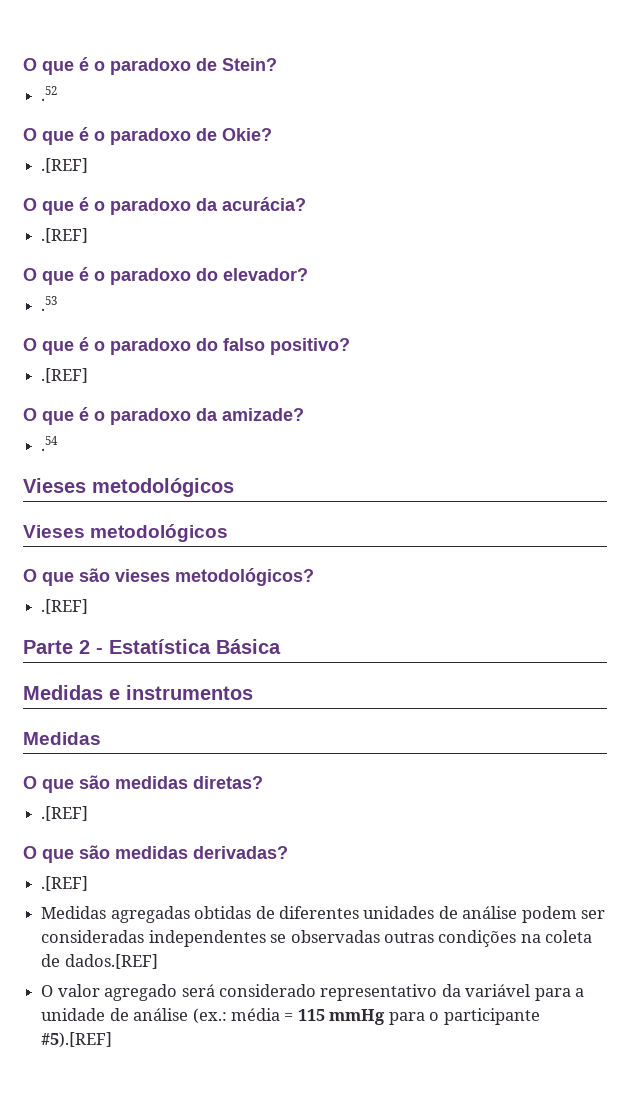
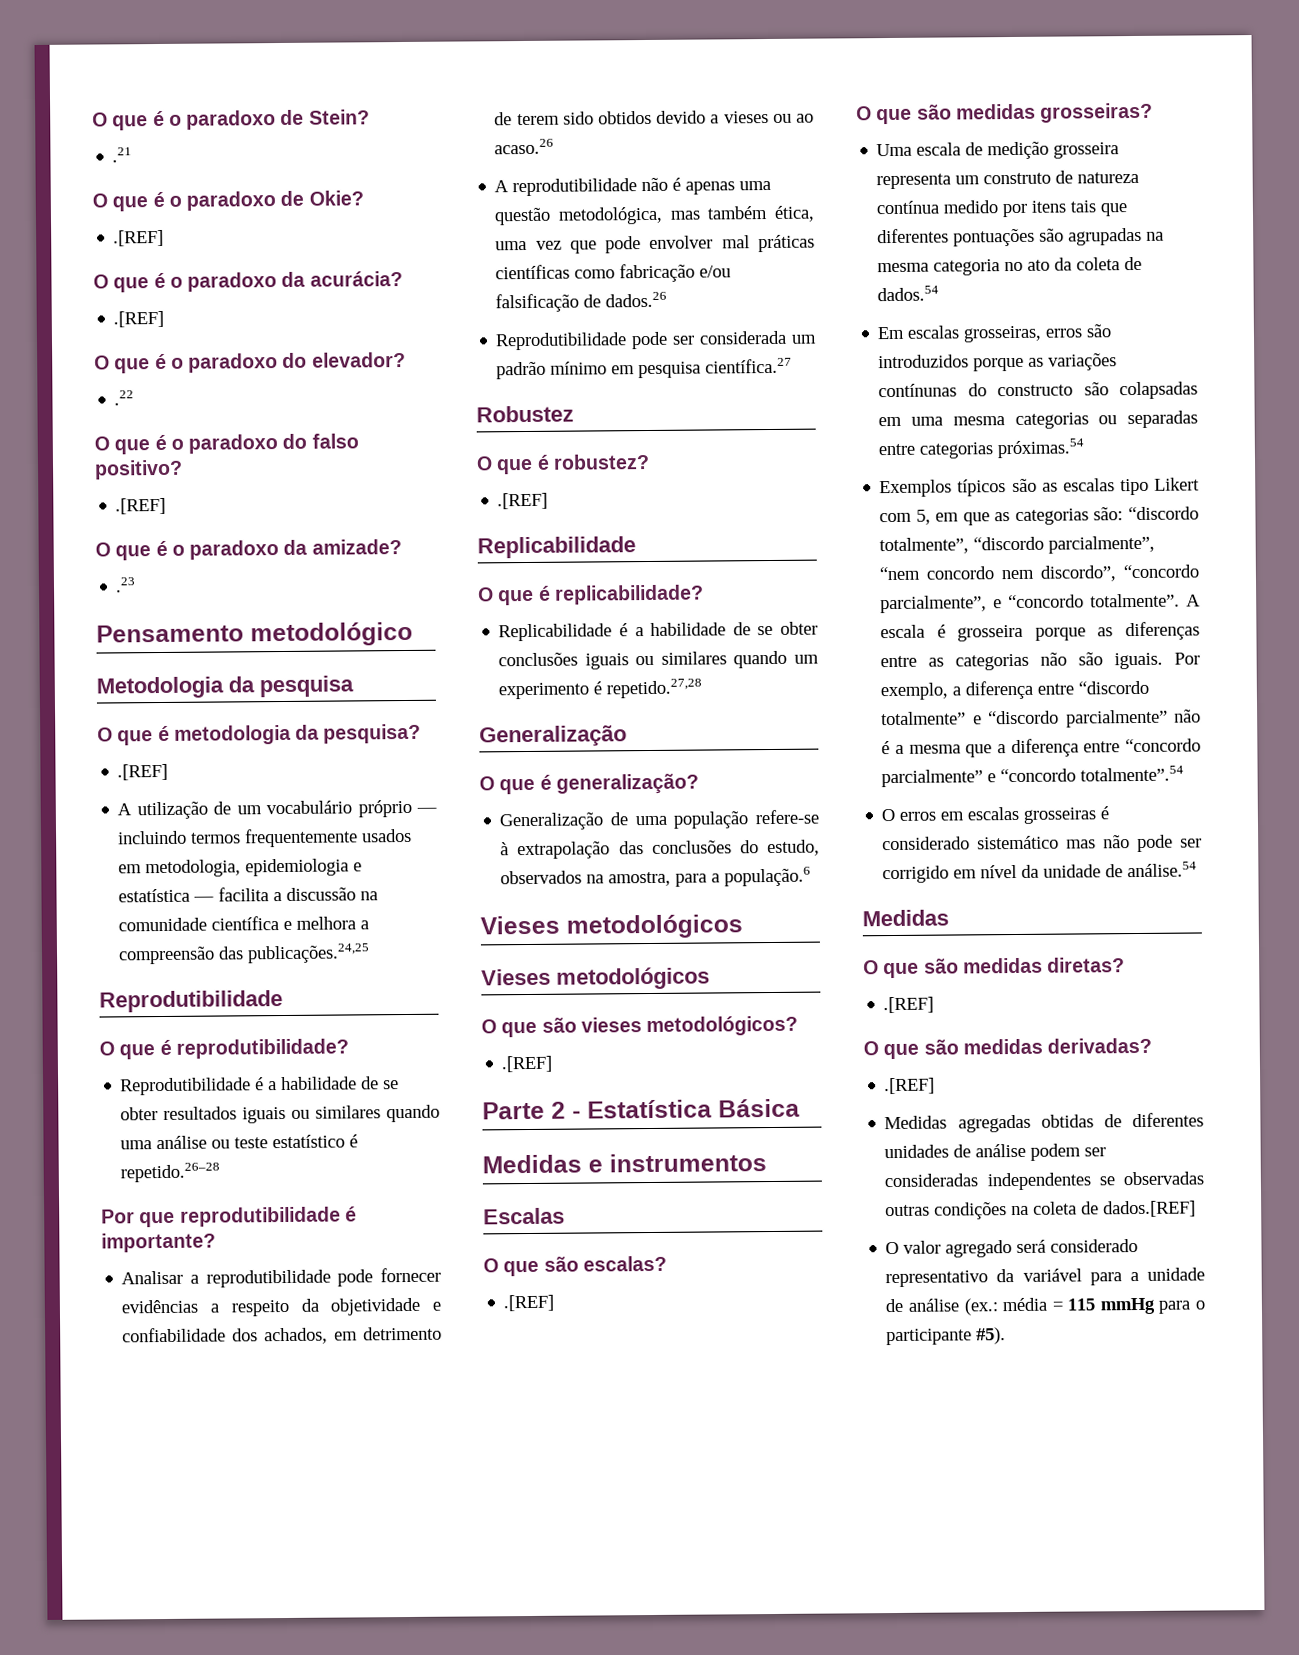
[41,86,58,101] .52 -> [112,147,133,163] .21
[41,296,58,311] .53 -> [114,390,135,406] .22
[41,436,59,451] .54 -> [115,577,137,593] [96,621,413,647] [96,675,354,699] [97,723,422,746] [117,763,169,781] [117,799,437,820] [118,828,413,848] [118,858,363,878] [118,887,379,903] [118,916,370,932] [118,943,371,965] [99,990,283,1013] [99,1038,349,1060] [120,1076,400,1096] [120,1104,441,1124] [120,1134,359,1150] [120,1162,221,1183] [101,1206,357,1228] [101,1232,216,1253] [121,1267,441,1288] [121,1297,441,1317] [122,1326,442,1345] [494,110,814,126] [494,138,555,155] [494,177,772,197] [494,205,815,226] [495,234,815,254] [495,263,732,283] [495,291,668,313] [495,330,817,351] [496,357,793,380] [476,405,574,423] [476,453,650,475] [497,492,549,510] [477,536,636,559] [478,584,704,606] [498,621,818,642] [498,650,819,670] [498,678,703,700] [479,725,627,748] [479,773,699,795] [499,809,819,831] [500,839,820,860] [500,866,812,887] .23 // Pensamento metodológico // Metodologia da pesquisa // O que é metodologia da pesquisa? // .[REF] // A utilização de um vocabulário próprio — incluindo termos frequentemente usados em metodologia, epidemiologia e estatística — facilita a discussão na comunidade científica e melhora a compreensão das publicações.24,25 // Reprodutibilidade // O que é reprodutibilidade? // Reprodutibilidade é a habilidade de se obter resultados iguais ou similares quando uma análise ou teste estatístico é repetido.26–28 // Por que reprodutibilidade é importante? // Analisar a reprodutibilidade pode fornecer evidências a respeito da objetividade e confiabilidade dos achados, em detrimento de terem sido obtidos devido a vieses ou ao acaso.26 // A reprodutibilidade não é apenas uma questão metodológica, mas também ética, uma vez que pode envolver mal práticas científicas como fabricação e/ou falsificação de dados.26 // Reprodutibilidade pode ser considerada um padrão mínimo em pesquisa científica.27 // Robustez // O que é robustez? // .[REF] // Replicabilidade // O que é replicabilidade? // Replicabilidade é a habilidade de se obter conclusões iguais ou similares quando um experimento é repetido.27,28 // Generalização // O que é generalização? // Generalização de uma população refere-se à extrapolação das conclusões do estudo, observados na amostra, para a população.6
(253, 692) none -> [483,1207,565,1225] [483,1255,667,1277] [503,1294,555,1312] [856,102,1154,125] [876,141,1120,160] [876,170,1140,190] [876,200,1129,218] [877,227,1165,247] [877,256,1143,276] [877,285,940,302] [877,324,1112,343] [878,353,1118,372] [878,381,1198,400] [878,410,1198,429] [878,438,1085,459] [879,477,1200,498] [879,506,1199,526] [879,535,1156,555] [879,564,1199,582] [880,593,1201,614] [880,621,1200,642] [880,652,1200,671] [880,680,1150,701] [881,709,1201,728] [881,738,1201,758] [881,765,1185,788] [881,806,1110,824] [882,834,1202,853] [882,861,1198,884] // Escalas // O que são escalas? // .[REF] // O que são medidas grosseiras? // Uma escala de medição grosseira representa um construto de natureza contínua medido por itens tais que diferentes pontuações são agrupadas na mesma categoria no ato da coleta de dados.54 // Em escalas grosseiras, erros são introduzidos porque as variações contínunas do constructo são colapsadas em uma mesma categorias ou separadas entre categorias próximas.54 // Exemplos típicos são as escalas tipo Likert com 5, em que as categorias são: “discordo totalmente”, “discordo parcialmente”, “nem concordo nem discordo”, “concordo parcialmente”, e “concordo totalmente”. A escala é grosseira porque as diferenças entre as categorias não são iguais. Por exemplo, a diferença entre “discordo totalmente” e “discordo parcialmente” não é a mesma que a diferença entre “concordo parcialmente” e “concordo totalmente”.54 // O erros em escalas grosseiras é considerado sistemático mas não pode ser corrigido em nível da unidade de análise.54
[41,1032,113,1048] #5).[REF] -> [976,1327,1007,1345] #5).

